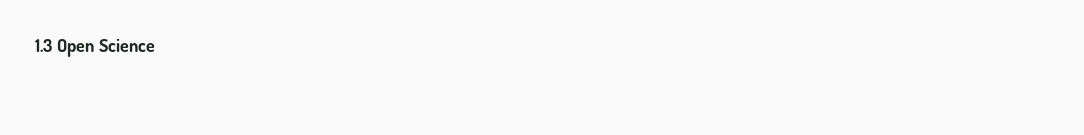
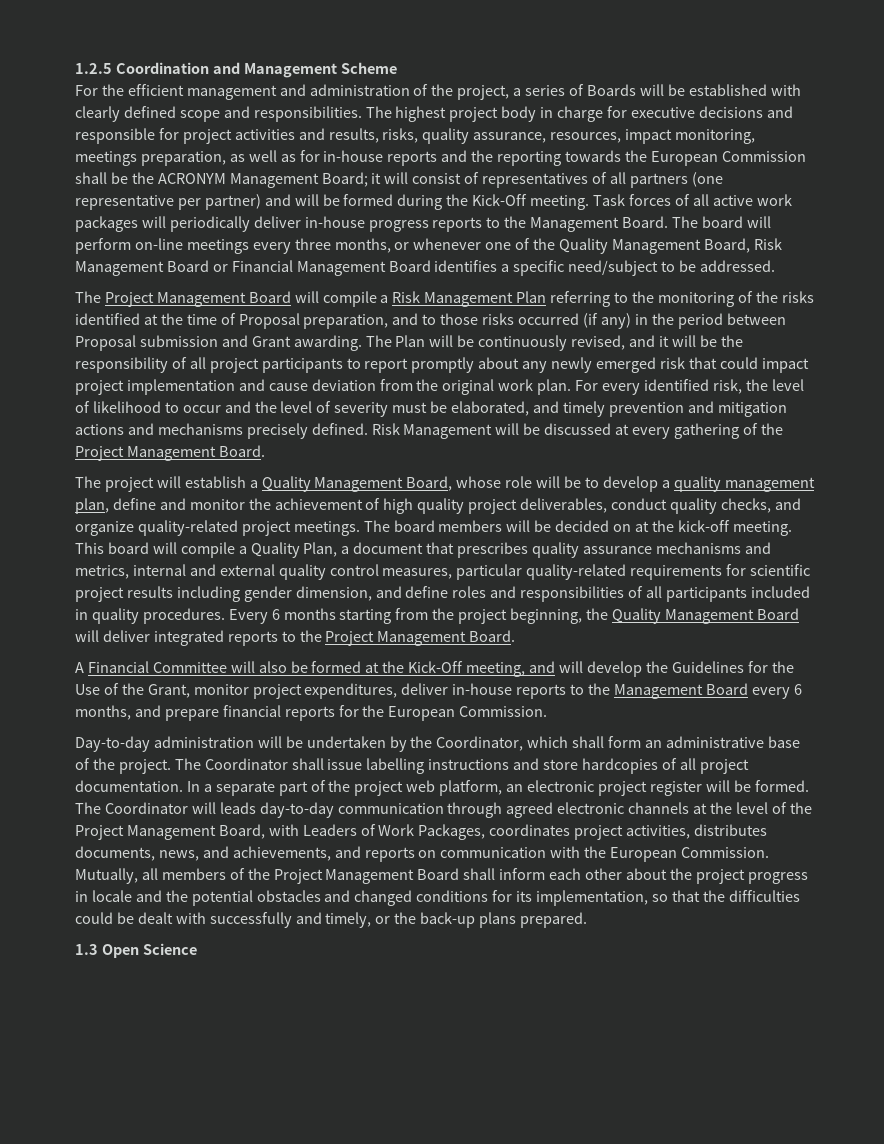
(35, 45) none -> [75,62,397,78] [75,84,801,100] [75,106,793,122] [75,128,756,144] [75,150,806,166] [75,172,723,188] [75,194,792,210] [75,216,771,232] [75,238,782,254] [75,260,775,276] [75,291,814,307] [75,313,786,329] [75,335,743,351] [75,357,809,373] [75,379,804,395] [75,401,787,417] [75,423,783,439] [75,445,265,461] [75,476,815,492] [75,498,801,514] [75,520,792,536] [75,542,771,558] [75,564,811,580] [75,586,810,602] [75,608,799,624] [75,630,516,646] [75,661,794,677] [75,683,802,699] [75,705,548,721] [75,736,800,752] [75,758,749,774] [75,780,809,796] [75,802,812,818] [75,824,768,840] [75,846,770,862] [75,868,808,884] [75,890,800,906] [75,912,588,928] 1.2.5 Coordination and Management Scheme // For the efficient management and administration of the project, a series of Boards will be established with clearly defined scope and responsibilities. The highest project body in charge for executive decisions and responsible for project activities and results, risks, quality assurance, resources, impact monitoring, meetings preparation, as well as for in-house reports and the reporting towards the European Commission shall be the ACRONYM Management Board; it will consist of representatives of all partners (one representative per partner) and will be formed during the Kick-Off meeting. Task forces of all active work packages will periodically deliver in-house progress reports to the Management Board. The board will perform on-line meetings every three months, or whenever one of the Quality Management Board, Risk Management Board or Financial Management Board identifies a specific need/subject to be addressed. // The Project Management Board will compile a Risk Management Plan referring to the monitoring of the risks identified at the time of Proposal preparation, and to those risks occurred (if any) in the period between Proposal submission and Grant awarding. The Plan will be continuously revised, and it will be the responsibility of all project participants to report promptly about any newly emerged risk that could impact project implementation and cause deviation from the original work plan. For every identified risk, the level of likelihood to occur and the level of severity must be elaborated, and timely prevention and mitigation actions and mechanisms precisely defined. Risk Management will be discussed at every gathering of the Project Management Board. // The project will establish a Quality Management Board, whose role will be to develop a quality management plan, define and monitor the achievement of high quality project deliverables, conduct quality checks, and organize quality-related project meetings. The board members will be decided on at the kick-off meeting. This board will compile a Quality Plan, a document that prescribes quality assurance mechanisms and metrics, internal and external quality control measures, particular quality-related requirements for scientific project results including gender dimension, and define roles and responsibilities of all participants included in quality procedures. Every 6 months starting from the project beginning, the Quality Management Board will deliver integrated reports to the Project Management Board. // A Financial Committee will also be formed at the Kick-Off meeting, and will develop the Guidelines for the Use of the Grant, monitor project expenditures, deliver in-house reports to the Management Board every 6 months, and prepare financial reports for the European Commission. // Day-to-day administration will be undertaken by the Coordinator, which shall form an administrative base of the project. The Coordinator shall issue labelling instructions and store hardcopies of all project documentation. In a separate part of the project web platform, an electronic project register will be formed. The Coordinator will leads day-to-day communication through agreed electronic channels at the level of the Project Management Board, with Leaders of Work Packages, coordinates project activities, distributes documents, news, and achievements, and reports on communication with the European Commission. Mutually, all members of the Project Management Board shall inform each other about the project progress in locale and the potential obstacles and changed conditions for its implementation, so that the difficulties could be dealt with successfully and timely, or the back-up plans prepared. //

